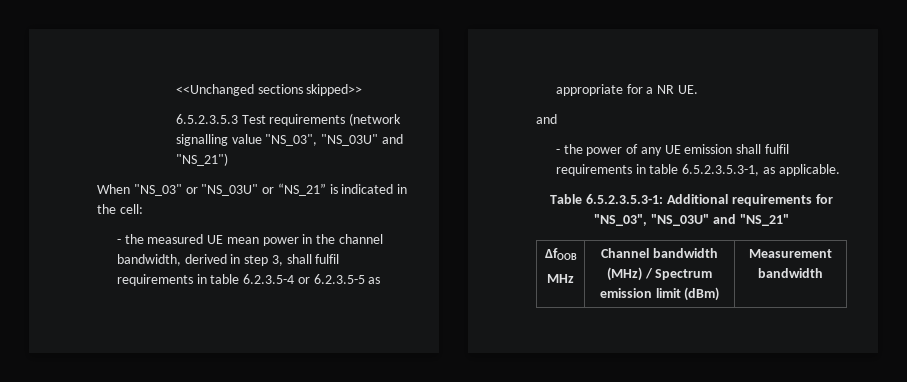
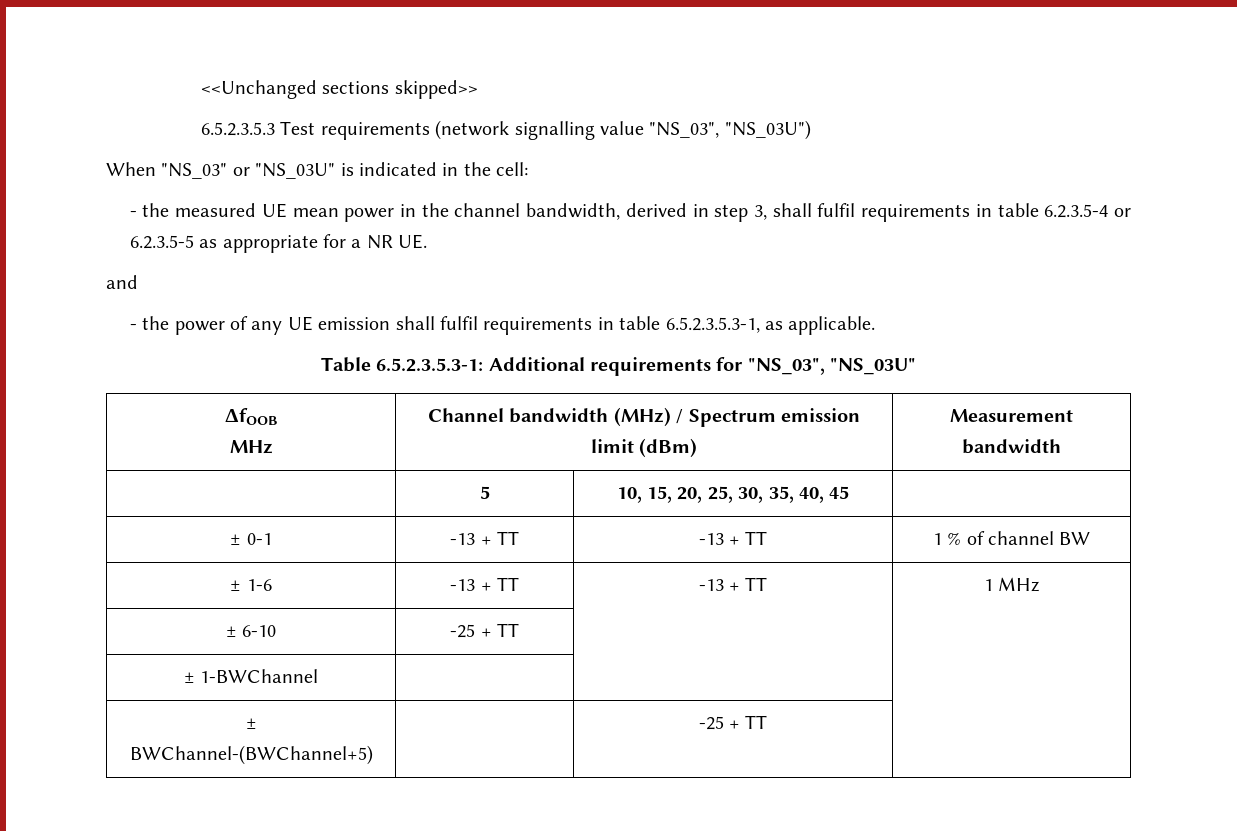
[321,134,404,146] [175,153,228,166] "NS_03U" and "NS_21") -> [724,120,811,140] "NS_03U")
[262,183,326,196] or “NS_21” -> (336, 171) none
[712,214,789,226] and "NS_21" -> (917, 366) none
(823, 273) none -> [479,486,490,499] [616,486,850,503] [230,533,272,545] [450,531,519,545] [698,531,768,545] [932,531,1091,545] [230,579,272,591] [450,577,519,591] [698,577,768,591] [983,577,1040,592] [225,625,277,637] [450,623,519,638] [183,669,319,683] [245,718,257,729] [129,745,373,765] [698,715,768,730] // | 5 | 10, 15, 20, 25, 30, 35, 40, 45 | // ± 0-1 | -13 + TT | -13 + TT | 1 % of channel BW // ± 1-6 | -13 + TT | -13 + TT | 1 MHz // ± 6-10 | -25 + TT | | // ± 1-BWChannel | | | // ± BWChannel-(BWChannel+5) | | -25 + TT |

